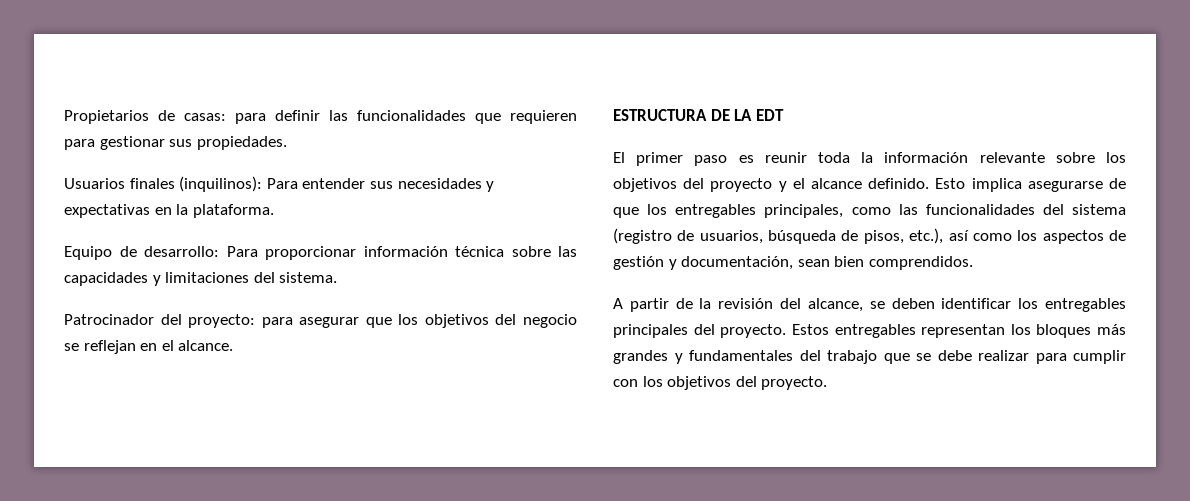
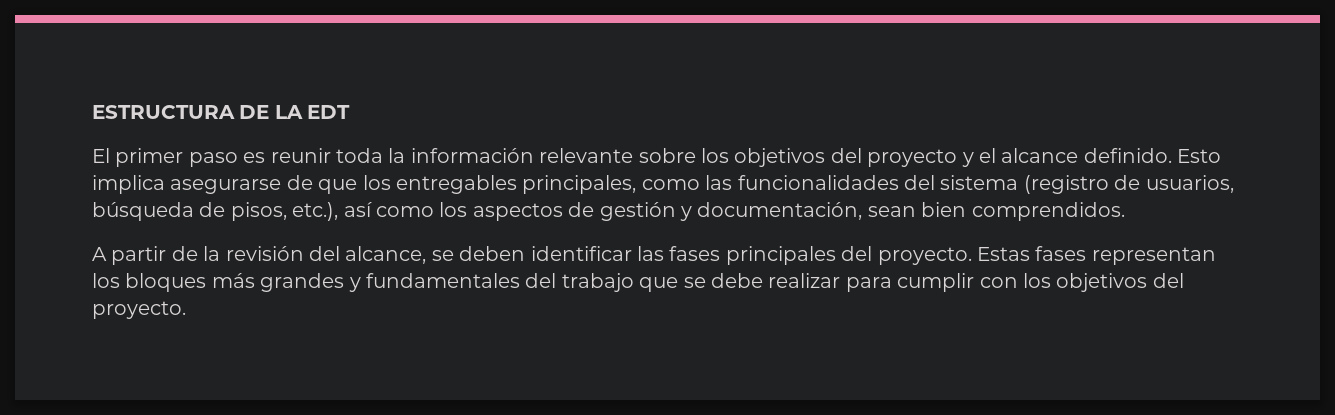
[64,110,577,124] [64,136,287,150] [64,176,495,192] [64,204,274,218] [64,246,577,260] [64,272,338,286] [64,314,577,328] [64,340,234,354] Propietarios de casas: para definir las funcionalidades que requieren para gestionar sus propiedades. // Usuarios finales (inquilinos): Para entender sus necesidades y expectativas en la plataforma. // Equipo de desarrollo: Para proporcionar información técnica sobre las capacidades y limitaciones del sistema. // Patrocinador del proyecto: para asegurar que los objetivos del negocio se reflejan en el alcance. // -> (92, 112) none
[1018,298,1126,312] los entregables -> [636,246,721,261] las fases
[791,324,916,338] Estos entregables -> [976,246,1087,261] Estas fases

